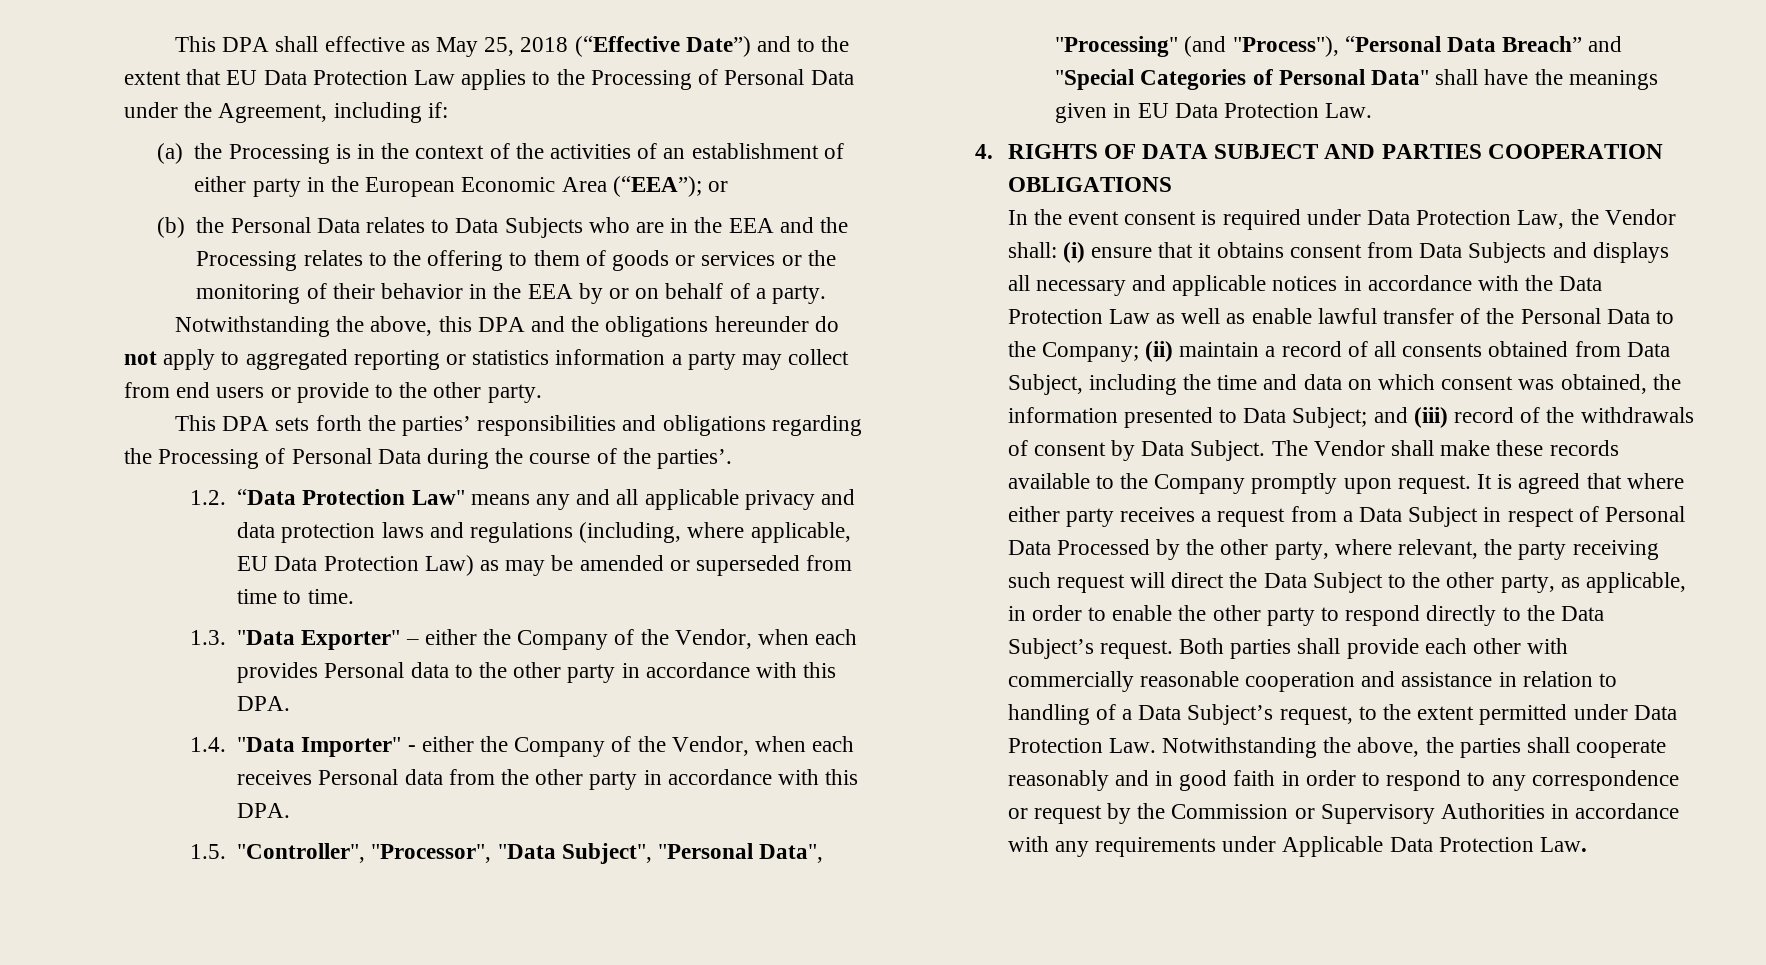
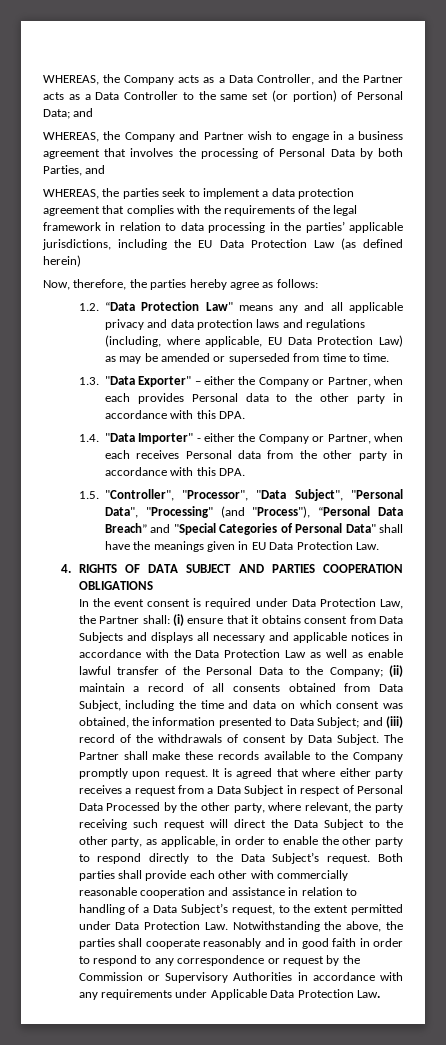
[174,36,850,57] [124,69,854,90] [124,102,448,123] [156,143,844,164] [194,176,728,197] [156,217,849,238] [196,250,836,271] [196,283,827,304] [174,316,839,337] [124,349,850,370] [124,382,542,403] [174,415,862,436] [124,448,733,469] This DPA shall effective as May 25, 2018 (“Effective Date”) and to the extent that EU Data Protection Law applies to the Processing of Personal Data under the Agreement, including if: // (a) the Processing is in the context of the activities of an establishment of either party in the European Economic Area (“EEA”); or // (b) the Personal Data relates to Data Subjects who are in the EEA and the Processing relates to the offering to them of goods or services or the monitoring of their behavior in the EEA by or on behalf of a party. // Notwithstanding the above, this DPA and the obligations hereunder do not apply to aggregated reporting or statistics information a party may collect from end users or provide to the other party. // This DPA sets forth the parties’ responsibilities and obligations regarding the Processing of Personal Data during the course of the parties’. -> [43,74,403,85] [43,90,403,102] [43,108,94,119] [43,131,403,142] [43,148,404,159] [43,165,106,176] [43,188,354,199] [43,205,357,216] [43,221,404,233] [42,238,403,250] [43,255,81,267] [43,279,318,290] WHEREAS, the Company acts as a Data Controller, and the Partner acts as a Data Controller to the same set (or portion) of Personal Data; and // WHEREAS, the Company and Partner wish to engage in a business agreement that involves the processing of Personal Data by both Parties, and // WHEREAS, the parties seek to implement a data protection agreement that complies with the requirements of the legal framework in relation to data processing in the parties’ applicable jurisdictions, including the EU Data Protection Law (as defined herein) // Now, therefore, the parties hereby agree as follows:
[614,629,752,649] of the Vendor, -> [312,377,371,387] or Partner,
[611,736,749,756] of the Vendor, -> [312,434,371,444] or Partner,
[1604,209,1676,225] Vendor -> [99,616,140,624] Partner
[1313,440,1385,456] Vendor -> [78,752,119,760] Partner

